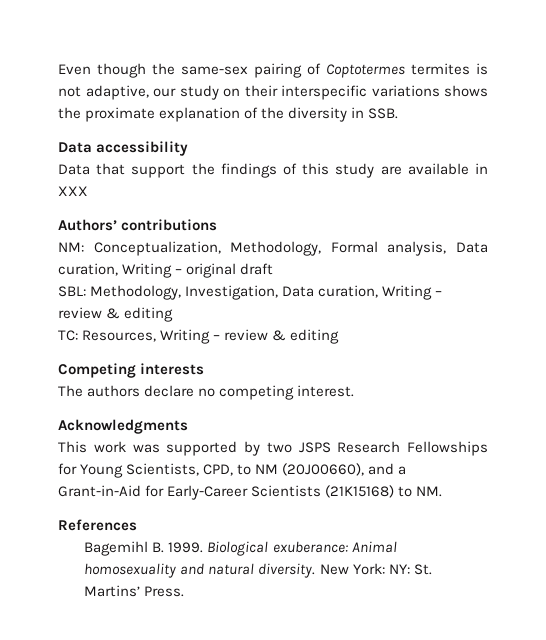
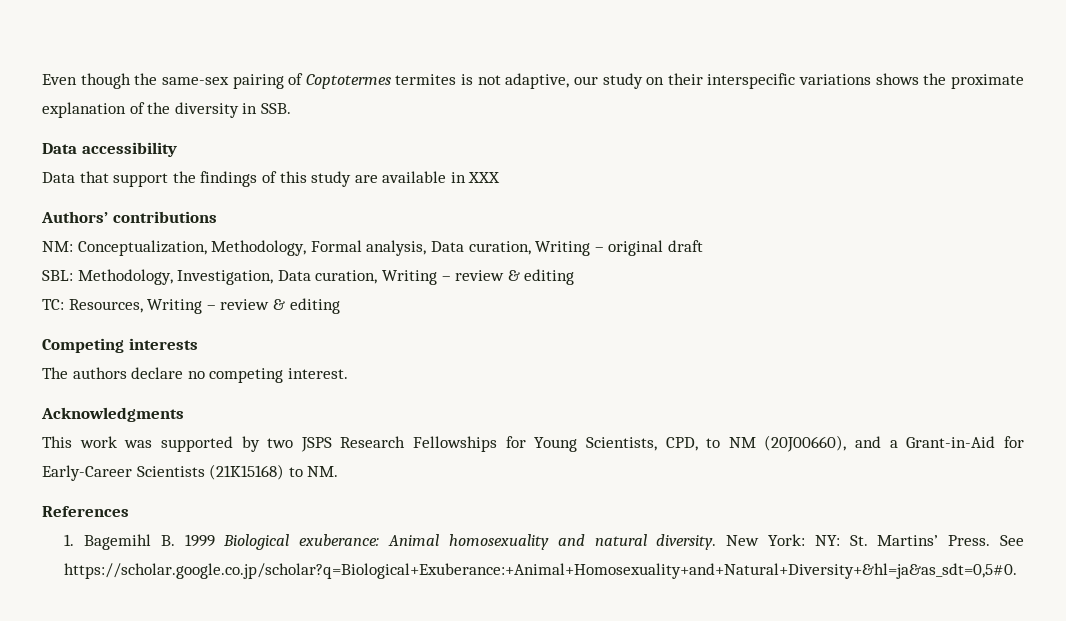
(137, 525) none -> [64,534,75,546] 1.
[168,542,204,553] 1999. -> [184,534,215,547] 1999
(185, 591) none -> [1000,535,1025,546] [64,563,1018,579] See https://scholar.google.co.jp/scholar?q=Biological+Exuberance:+Animal+Homosexuality+and+Natural+Diversity+&hl=ja&as_sdt=0,5#0.

